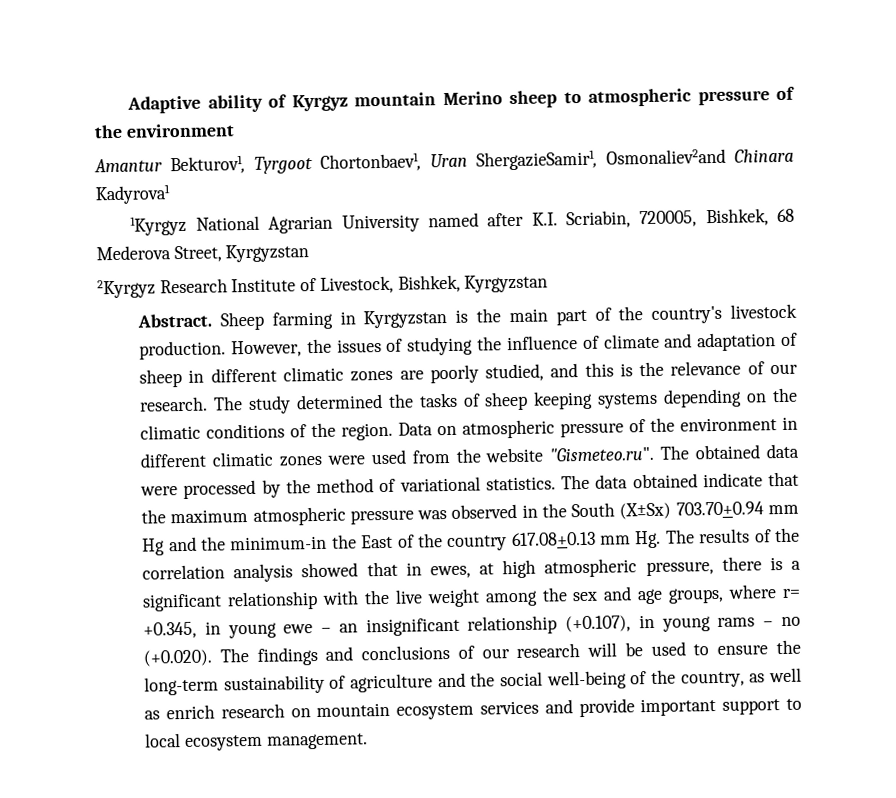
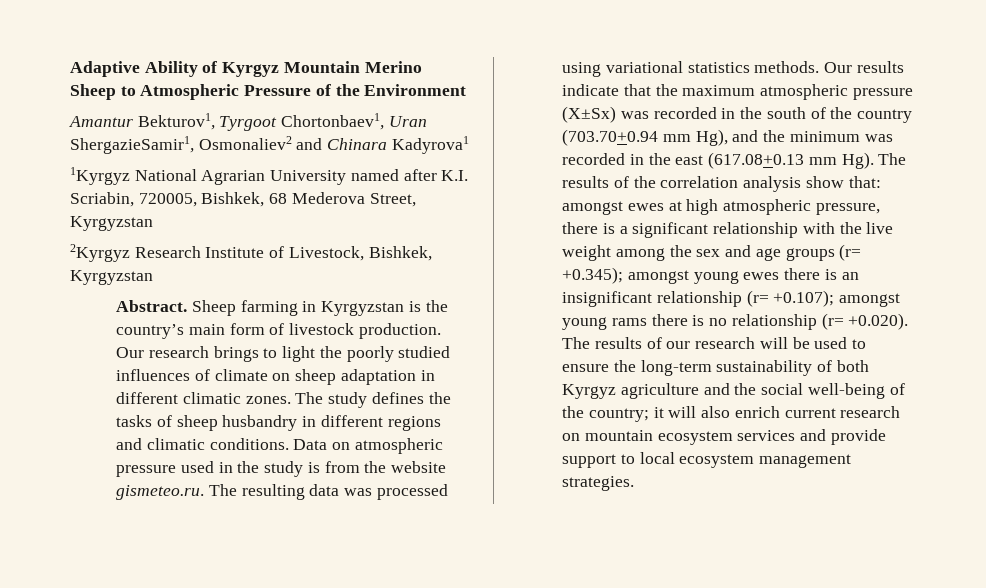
[207,94,263,113] ability -> [144,61,198,77] Ability
[354,86,795,109] [94,123,235,139] mountain Merino sheep to atmospheric pressure of the environment -> [283,61,422,73] [70,84,467,100] Mountain Merino Sheep to Atmospheric Pressure of the Environment
[606,148,726,165] Osmonaliev2and -> [198,136,323,150] Osmonaliev2 and
[508,303,798,326] [139,332,799,360] [139,360,798,388] [139,396,209,412] main part of the country's livestock production. However, the issues of studying the influence of climate and adaptation of sheep in different climatic zones are poorly studied, and this is the relevance of our research. -> [116,323,441,339] [116,346,451,362] [116,369,435,385] [116,392,291,404] country’s main form of livestock production. Our research brings to light the poorly studied influences of climate on sheep adaptation in different climatic zones.
[295,393,383,410] determined -> [371,392,424,404] defines
[533,387,798,410] [140,416,798,441] [140,443,800,468] [140,473,698,499] keeping systems depending on the climatic conditions of the region. Data on atmospheric pressure of the environment in different climatic zones were used from the website "Gismeteo.ru". The obtained data were processed by the method of variational statistics. The data obtained -> [222,415,441,431] [116,438,443,454] [116,461,446,477] [116,484,448,500] [562,61,904,77] husbandry in different regions and climatic conditions. Data on atmospheric pressure used in the study is from the website gismeteo.ru. The resulting data was processed using variational statistics methods. Our results
[417,501,800,520] [142,530,662,556] was observed in the South (X±Sx) 703.70+0.94 mm Hg and the minimum-in the East of the country 617.08+0.13 mm Hg. -> [562,106,912,123] [562,129,893,146] [562,152,874,169] (X±Sx) was recorded in the south of the country (703.70+0.94 mm Hg), and the minimum was recorded in the east (617.08+0.13 mm Hg).
[301,561,471,579] showed that in ewes, -> [805,176,881,188] [562,201,664,215] show that: amongst ewes
[668,584,802,604] [143,614,801,639] [143,644,451,667] groups, where r= +0.345, in young ewe – an insignificant relationship (+0.107), in young rams – no (+0.020). The findings and conclusions -> [785,244,862,261] [562,267,859,284] [562,290,901,307] [562,313,909,330] [562,337,642,349] groups (r= +0.345); amongst young ewes there is an insignificant relationship (r= +0.107); amongst young rams there is no relationship (r= +0.020). The results
(347, 682) none -> [836,360,869,372] [562,384,617,399] both Kyrgyz
[680,667,802,688] [144,704,215,720] country, as well as enrich -> [588,406,836,422] country; it will also enrich current
[640,698,717,717] important -> (886, 437) none
[266,733,368,750] management. -> [759,454,852,468] [562,476,635,491] management strategies.

